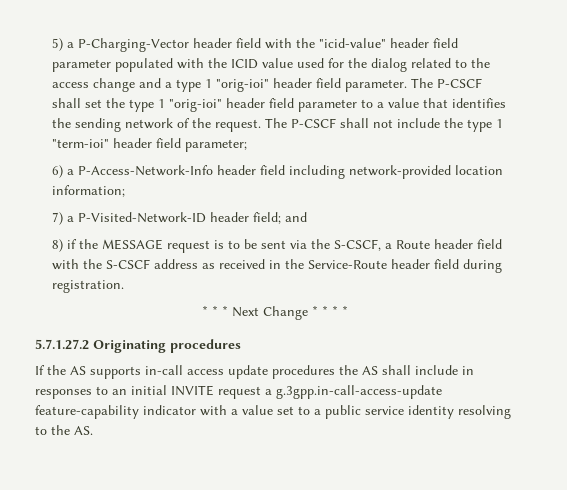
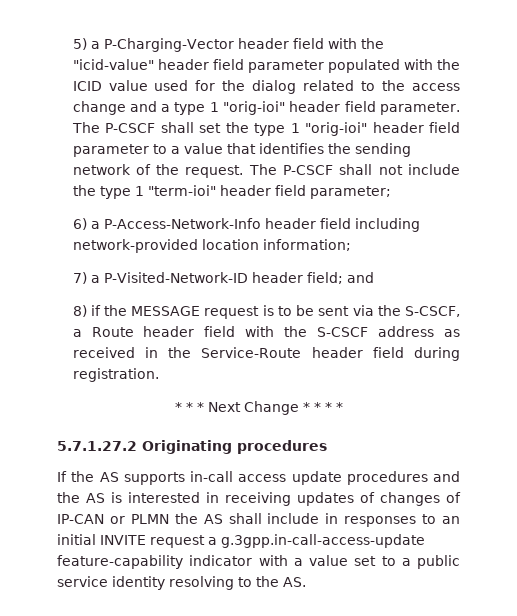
(335, 372) none -> [433,471,460,482] [57,492,461,506] [57,514,169,524] and the AS is interested in receiving updates of changes of IP-CAN or PLMN

